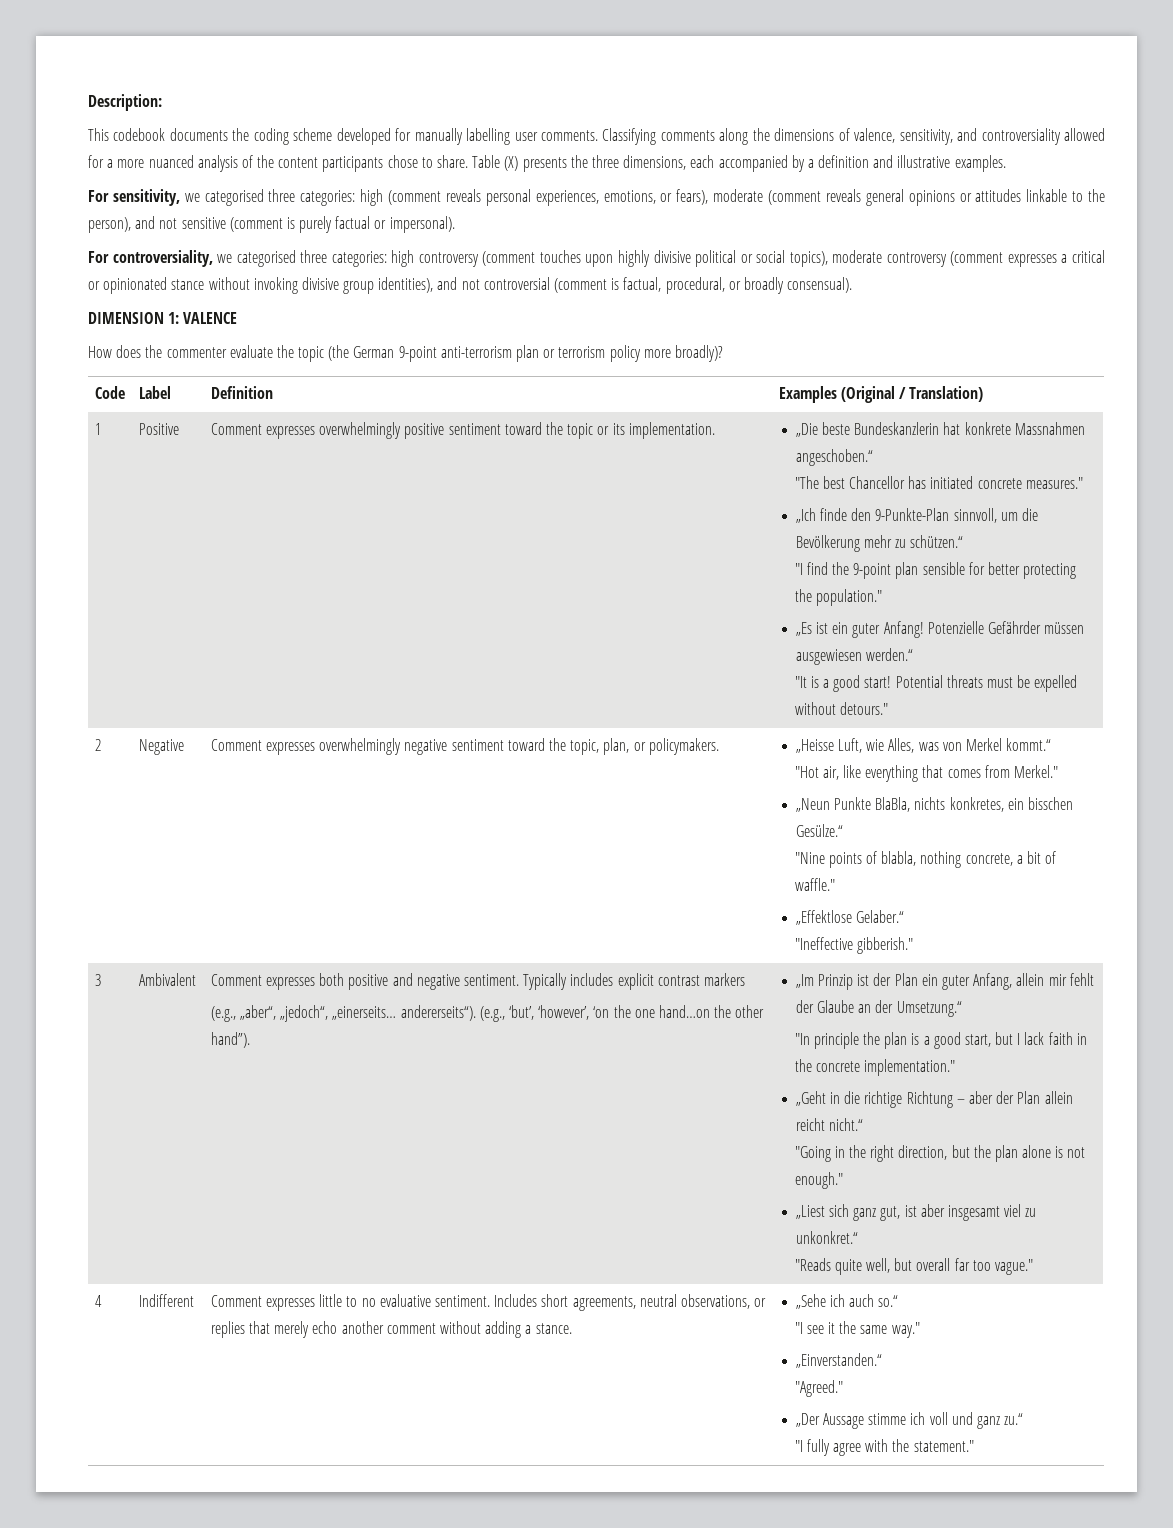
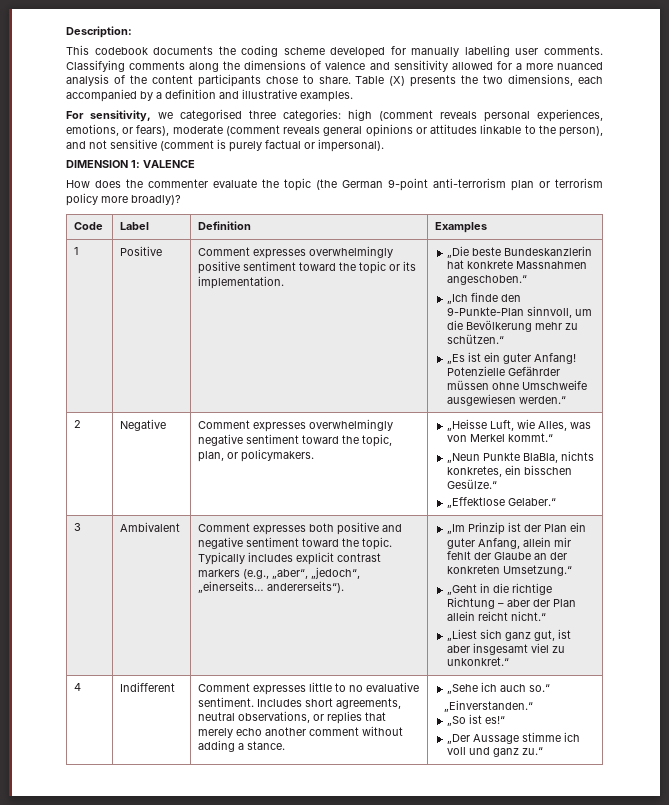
[854,128,1061,145] valence, sensitivity, and controversiality -> [325,60,448,72] valence and sensitivity
[591,155,619,168] three -> [483,75,504,84] two
[88,250,1105,267] [88,277,853,294] // For controversiality, we categorised three categories: high controversy (comment touches upon highly divisive political or social topics), moderate controversy (comment expresses a critical or opinionated stance without invoking divisive group identities), and not controversial (comment is factual, procedural, or broadly consensual). -> (384, 145) none
[841,386,984,403] (Original / Translation) -> (488, 227) none
[794,476,1083,489] // "The best Chancellor has initiated concrete measures." -> (528, 280) none
[794,562,1077,579] [794,589,882,606] // "I find the 9-point plan sensible for better protecting the population." -> (505, 339) none
(1085, 628) none -> [492,380,588,390] ohne Umschweife
[794,675,1078,692] [794,702,888,715] // "It is a good start! Potential threats must be expelled without detours." -> (567, 400) none
[794,765,1058,782] // "Hot air, like everything that comes from Merkel." -> (554, 437) none
[794,851,1057,868] [794,878,835,891] // "Nine points of blabla, nothing concrete, a bit of waffle." -> (498, 484) none
[794,937,913,954] // "Ineffective gibberish." -> (557, 502) none
[463,974,519,986] sentiment. -> [246,537,393,550] sentiment toward the topic.
(745, 979) // -> (241, 573) none
[479,1005,765,1022] [210,1032,250,1048] (e.g., ‘but’, ‘however’, ‘on the one hand…on the other hand”). -> (345, 587) none
(894, 1006) none -> [447,565,501,574] konkreten
[794,1032,1087,1049] [794,1059,955,1076] // "In principle the plan is a good start, but I lack faith in the concrete implementation." -> (573, 570) none
[794,1145,1086,1162] [794,1172,843,1189] // "Going in the right direction, but the plan alone is not enough." -> (547, 616) none
[794,1258,1033,1275] // "Reads quite well, but overall far too vague." -> (510, 661) none
[794,1321,920,1338] [795,1353,882,1368] [794,1380,843,1397] "I see it the same way." // „Einverstanden.“ // "Agreed." -> [444,700,534,712] [447,714,506,726] „Einverstanden.“ // „So ist es!“
[794,1439,974,1456] // "I fully agree with the statement." -> (544, 751) none

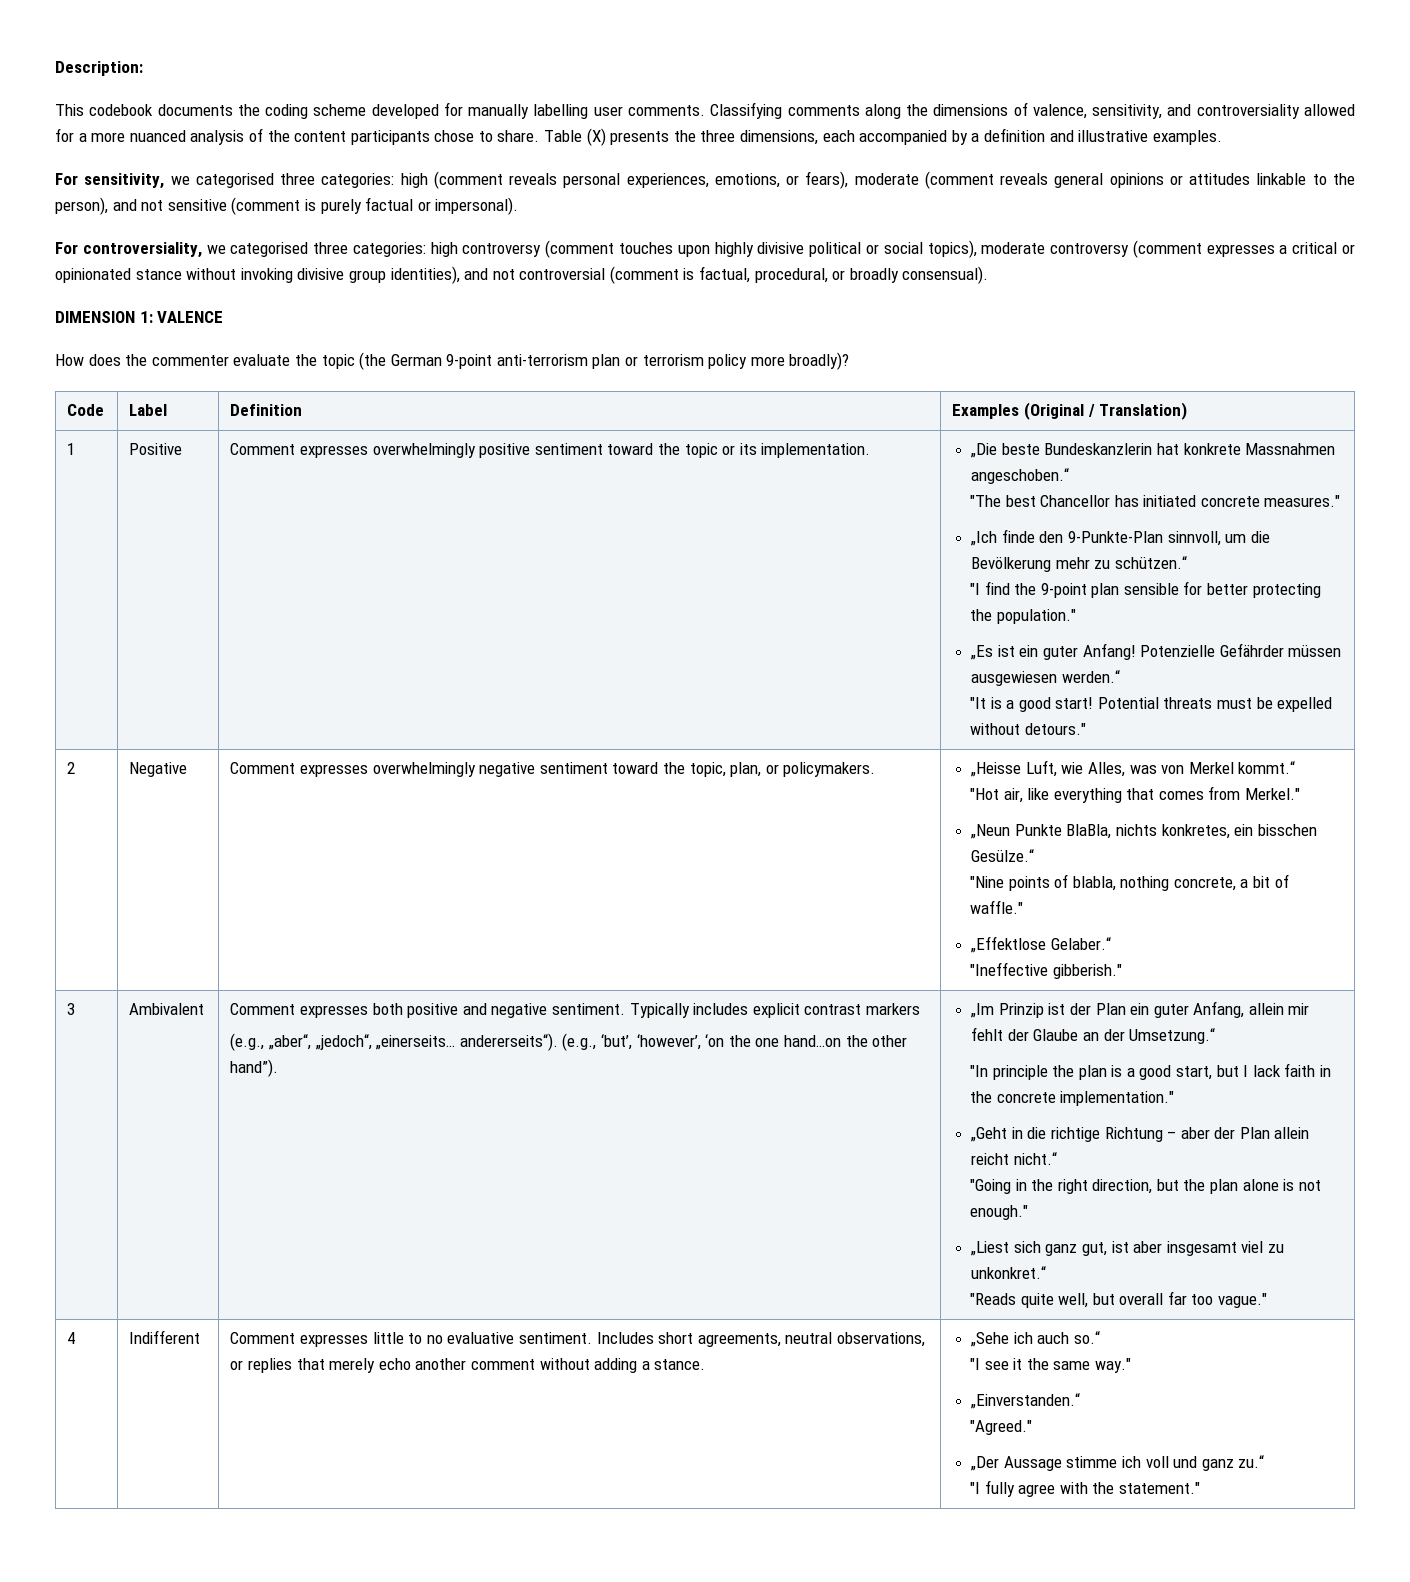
[325,60,448,72] valence and sensitivity -> [1032,104,1300,119] valence, sensitivity, and controversiality
[483,75,504,84] two -> [700,130,736,142] three
(384, 145) none -> [55,240,1355,258] [55,266,989,284] // For controversiality, we categorised three categories: high controversy (comment touches upon highly divisive political or social topics), moderate controversy (comment expresses a critical or opinionated stance without invoking divisive group identities), and not controversial (comment is factual, procedural, or broadly consensual).
(488, 227) none -> [1024,402,1188,420] (Original / Translation)
(528, 280) none -> [969,495,1341,507] // "The best Chancellor has initiated concrete measures."
(505, 339) none -> [969,581,1321,598] [969,609,1076,624] // "I find the 9-point plan sensible for better protecting the population."
[492,380,588,390] ohne Umschweife -> (1342, 651) none
(567, 400) none -> [969,697,1333,712] [969,723,1086,735] // "It is a good start! Potential threats must be expelled without detours."
(554, 437) none -> [969,786,1301,803] // "Hot air, like everything that comes from Merkel."
(498, 484) none -> [969,874,1289,891] [969,900,1023,914] // "Nine points of blabla, nothing concrete, a bit of waffle."
(557, 502) none -> [969,962,1122,979] // "Ineffective gibberish."
[246,537,393,550] sentiment toward the topic. -> [552,1003,626,1015] sentiment.
(241, 573) none -> (920, 1009) //
(345, 587) none -> [562,1033,908,1051] [230,1059,279,1077] (e.g., ‘but’, ‘however’, ‘on the one hand…on the other hand”).
[447,565,501,574] konkreten -> (1125, 1035) none
(573, 570) none -> [969,1063,1332,1080] [969,1091,1175,1106] // "In principle the plan is a good start, but I lack faith in the concrete implementation."
(547, 616) none -> [969,1179,1321,1194] [969,1205,1028,1220] // "Going in the right direction, but the plan alone is not enough."
(510, 661) none -> [969,1291,1268,1308] // "Reads quite well, but overall far too vague."
[444,700,534,712] [447,714,506,726] „Einverstanden.“ // „So ist es!“ -> [969,1358,1131,1373] [971,1393,1081,1409] [969,1420,1032,1435] "I see it the same way." // „Einverstanden.“ // "Agreed."
(544, 751) none -> [969,1480,1200,1497] // "I fully agree with the statement."

